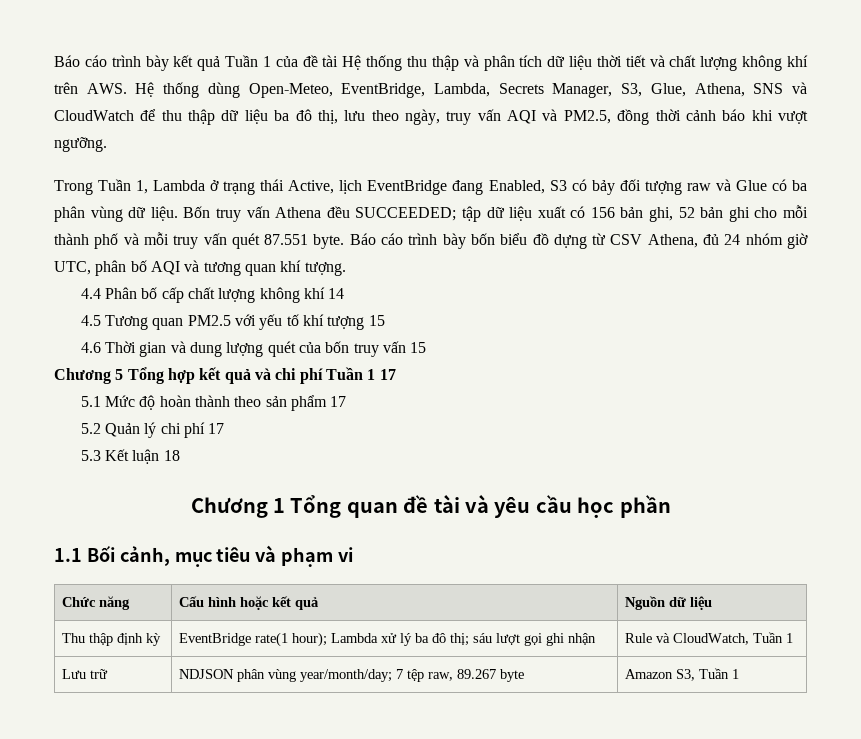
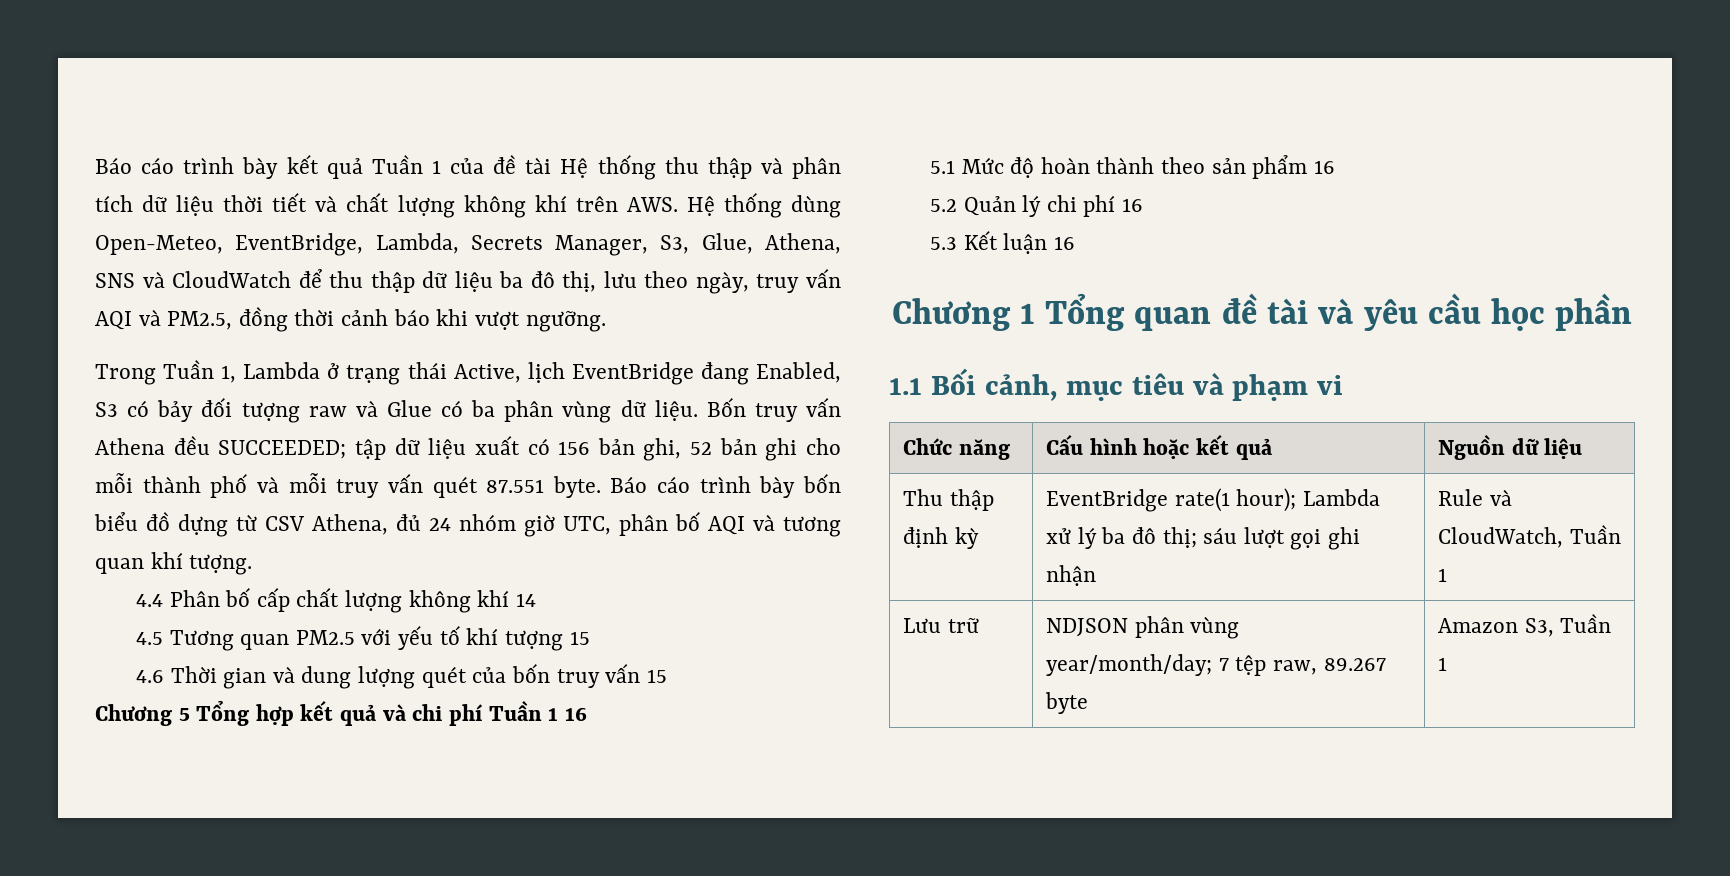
[379,369,396,380] 17 -> [564,707,587,721] 16
[330,396,347,407] 17 -> [1313,160,1335,174] 16
[208,423,225,434] 17 -> [1122,198,1144,212] 16
[163,450,180,461] 18 -> [1053,236,1075,250] 16

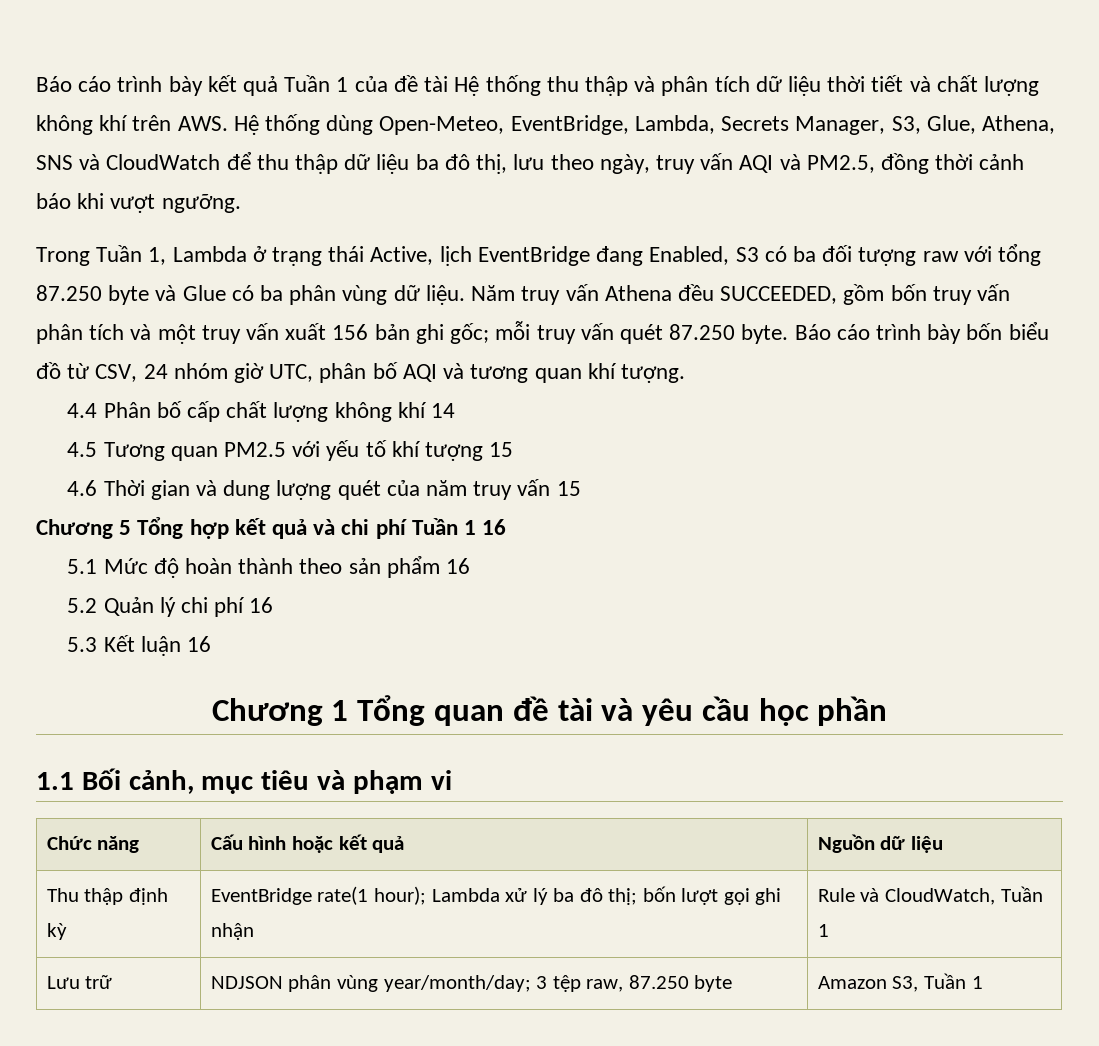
[157,400,194,422] bảy -> [792,246,816,262] ba
(347, 411) none -> [963,244,1041,266] [36,285,150,305] với tổng 87.250 byte
[706,398,746,417] Bốn -> [471,285,516,301] Năm
[218,436,841,461] [95,473,279,498] SUCCEEDED; tập dữ liệu xuất có 156 bản ghi, 52 bản ghi cho mỗi thành phố và -> [720,284,1010,305] [36,323,490,344] SUCCEEDED, gồm bốn truy vấn phân tích và một truy vấn xuất 156 bản ghi gốc;
[486,479,545,493] 87.551 -> [669,324,736,340] 87.250
[178,514,421,537] dựng từ CSV Athena, đủ -> [67,363,138,382] từ CSV,
[511,664,550,683] bốn -> [426,480,468,496] năm
[1203,527,1238,544] sáu -> [642,886,676,902] bốn
[1218,658,1229,671] 7 -> [536,976,548,989] 3
[1323,658,1386,671] 89.267 -> [628,975,689,989] 87.250

